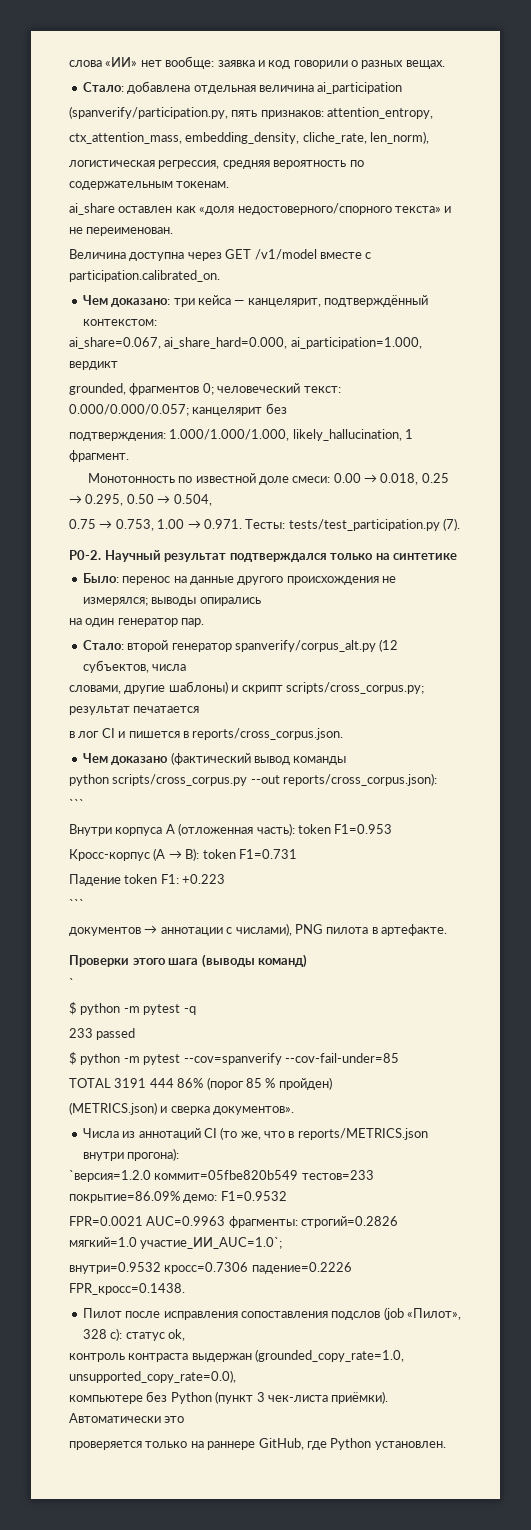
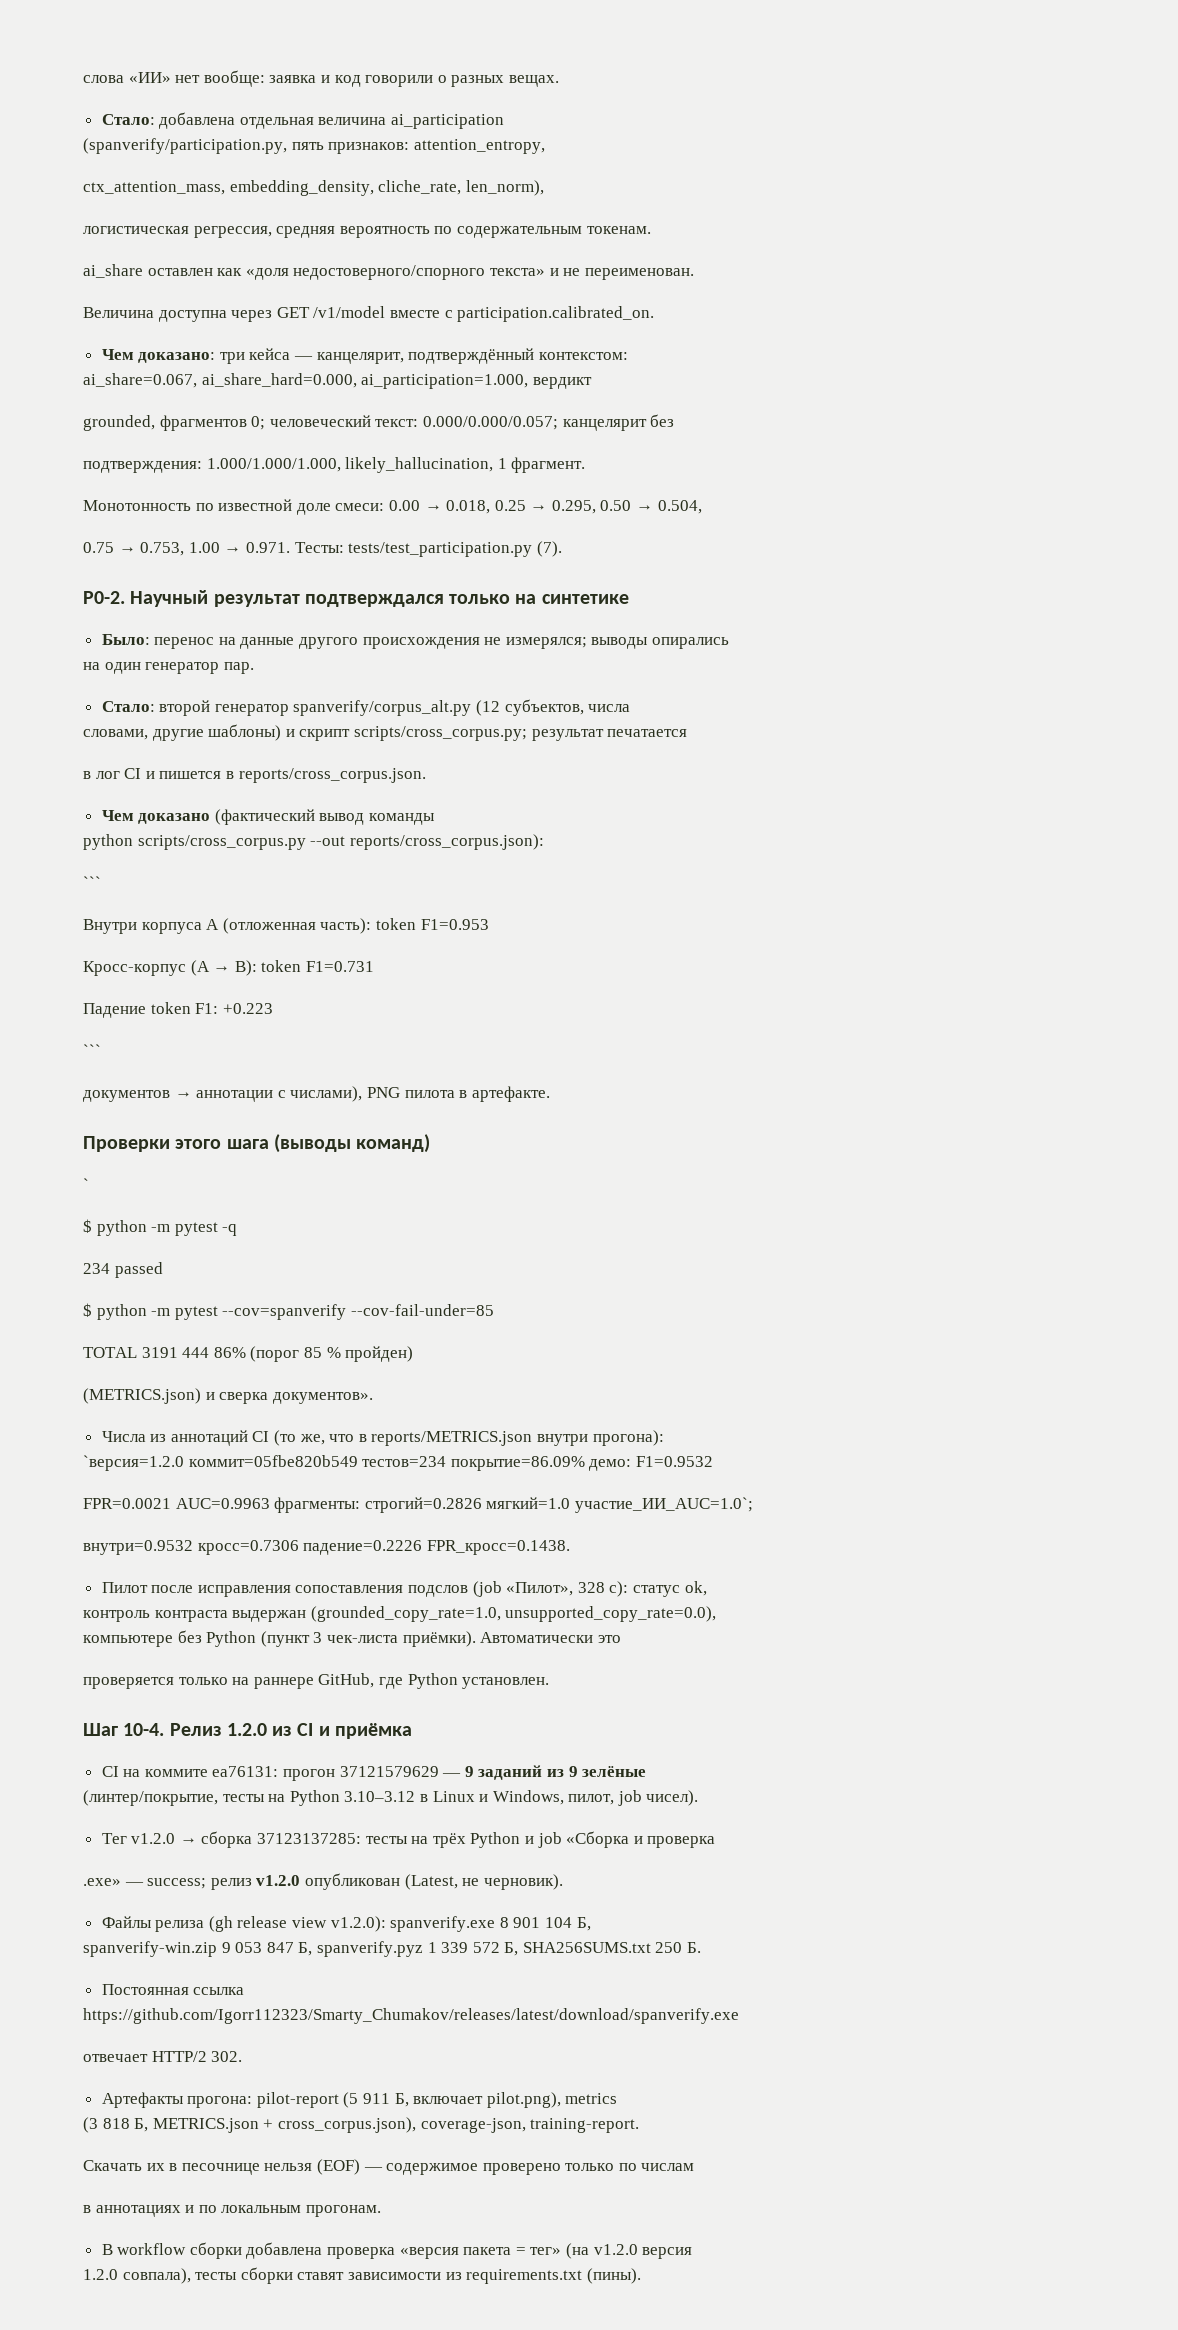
[69,1028,93,1038] 233 -> [83,1263,110,1274] 234
[301,1170,374,1180] тестов=233 -> [362,1456,447,1467] тестов=234
(446, 1445) none -> [83,1723,412,1739] [101,1765,647,1781] [83,1790,699,1806] [101,1831,716,1848] [83,1873,563,1890] [101,1916,591,1932] [83,1941,702,1957] [101,1984,245,1995] [83,2008,739,2024] [83,2051,243,2062] [101,2092,618,2108] [83,2117,640,2133] [83,2159,695,2175] [83,2205,381,2217] [101,2242,693,2259] [83,2267,641,2284] // Шаг 10-4. Релиз 1.2.0 из CI и приёмка // CI на коммите ea76131: прогон 37121579629 — 9 заданий из 9 зелёные // (линтер/покрытие, тесты на Python 3.10–3.12 в Linux и Windows, пилот, job чисел). // Тег v1.2.0 → сборка 37123137285: тесты на трёх Python и job «Сборка и проверка // .exe» — success; релиз v1.2.0 опубликован (Latest, не черновик). // Файлы релиза (gh release view v1.2.0): spanverify.exe 8 901 104 Б, // spanverify-win.zip 9 053 847 Б, spanverify.pyz 1 339 572 Б, SHA256SUMS.txt 250 Б. // Постоянная ссылка // https://github.com/Igorr112323/Smarty_Chumakov/releases/latest/download/spanverify.exe // отвечает HTTP/2 302. // Артефакты прогона: pilot-report (5 911 Б, включает pilot.png), metrics // (3 818 Б, METRICS.json + cross_corpus.json), coverage-json, training-report. // Скачать их в песочнице нельзя (EOF) — содержимое проверено только по числам // в аннотациях и по локальным прогонам. // В workflow сборки добавлена проверка «версия пакета = тег» (на v1.2.0 версия // 1.2.0 совпала), тесты сборки ставят зависимости из requirements.txt (пины).

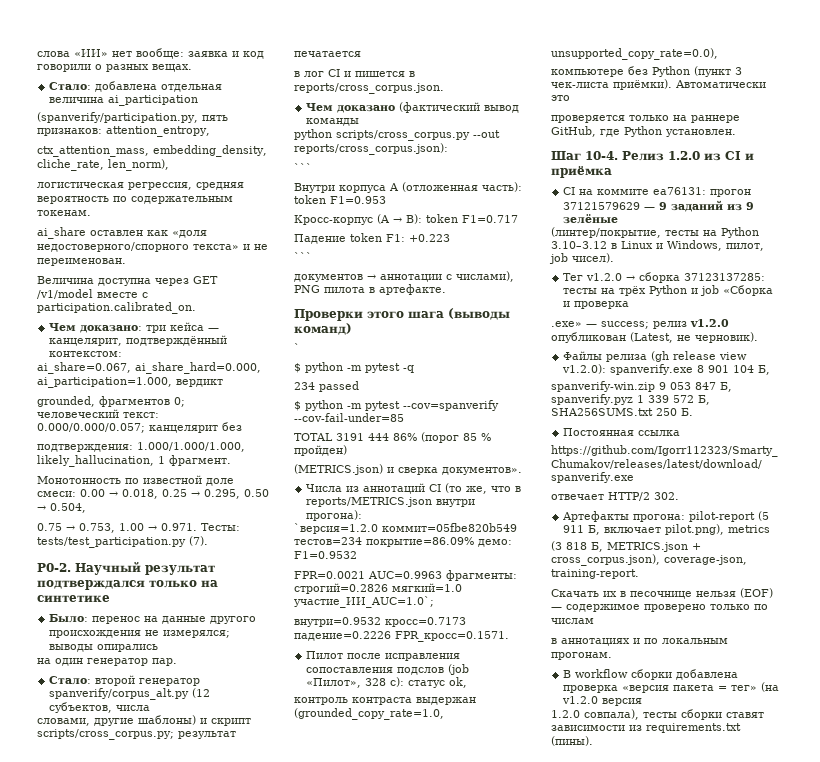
[305,961,374,972] F1=0.731 -> [462,215,518,223] F1=0.717
[197,1540,570,1555] кросс=0.7306 падение=0.2226 FPR_кросс=0.1438. -> [385,617,466,627] [294,631,509,642] кросс=0.7173 падение=0.2226 FPR_кросс=0.1571.

